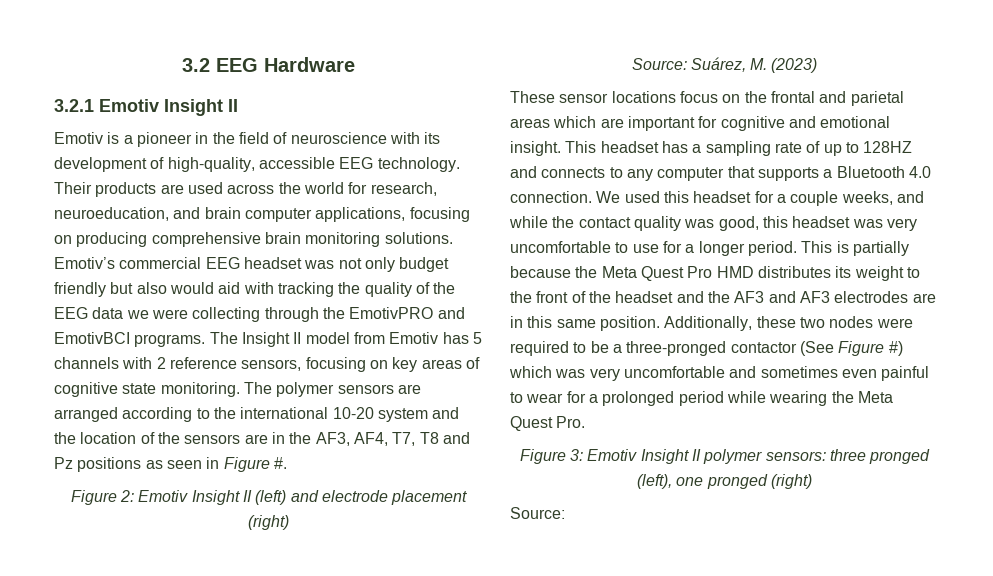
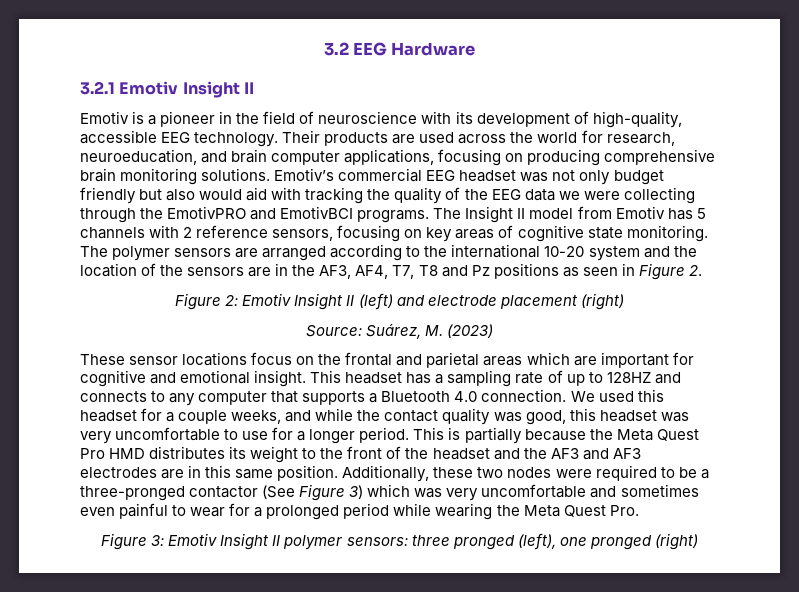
[273,457,287,469] #. -> [688,265,702,276] 2.
[888,341,903,356] #) -> [349,485,364,499] 3)
[510,507,565,519] // Source: -> (698, 541) none

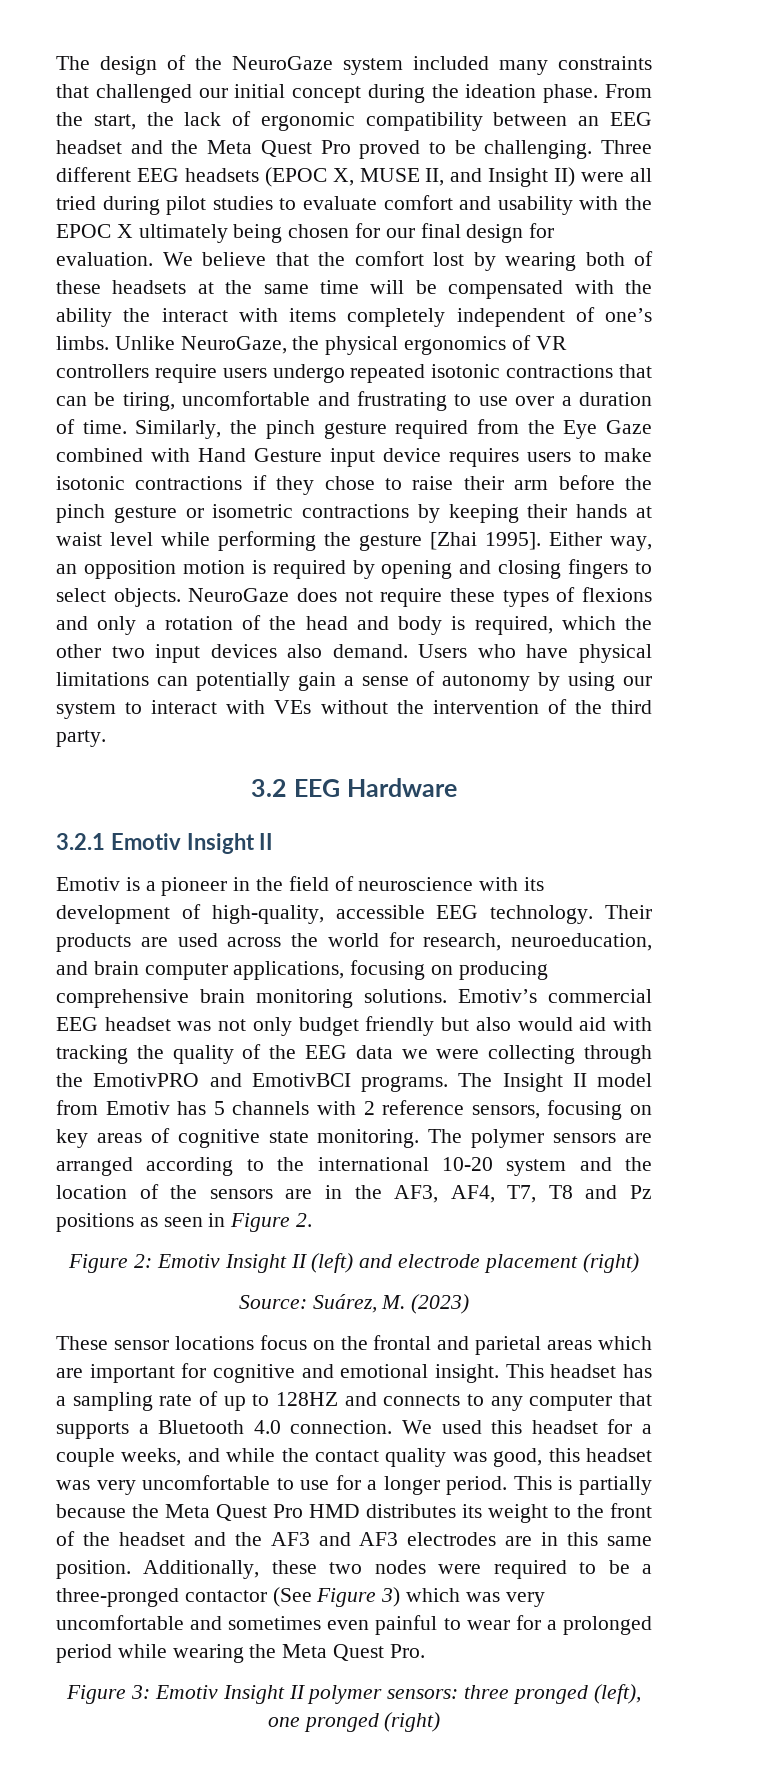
(323, 49) none -> [56,55,652,75] [56,84,652,103] [56,111,652,131] [56,140,652,159] [56,167,653,187] [56,195,652,215] [56,223,555,243] [56,251,653,271] [56,280,652,299] [56,307,652,327] [56,335,567,355] [56,364,652,383] [56,391,652,411] [56,419,652,439] [56,448,652,467] [56,475,652,495] [56,504,652,523] [56,531,652,551] [56,559,652,579] [56,587,653,607] [56,615,652,635] [56,644,652,663] [56,671,652,691] [56,699,653,719] [56,730,106,747] The design of the NeuroGaze system included many constraints that challenged our initial concept during the ideation phase. From the start, the lack of ergonomic compatibility between an EEG headset and the Meta Quest Pro proved to be challenging. Three different EEG headsets (EPOC X, MUSE II, and Insight II) were all tried during pilot studies to evaluate comfort and usability with the EPOC X ultimately being chosen for our final design for evaluation. We believe that the comfort lost by wearing both of these headsets at the same time will be compensated with the ability the interact with items completely independent of one’s limbs. Unlike NeuroGaze, the physical ergonomics of VR controllers require users undergo repeated isotonic contractions that can be tiring, uncomfortable and frustrating to use over a duration of time. Similarly, the pinch gesture required from the Eye Gaze combined with Hand Gesture input device requires users to make isotonic contractions if they chose to raise their arm before the pinch gesture or isometric contractions by keeping their hands at waist level while performing the gesture [Zhai 1995]. Either way, an opposition motion is required by opening and closing fingers to select objects. NeuroGaze does not require these types of flexions and only a rotation of the head and body is required, which the other two input devices also demand. Users who have physical limitations can potentially gain a sense of autonomy by using our system to interact with VEs without the intervention of the third party. //

